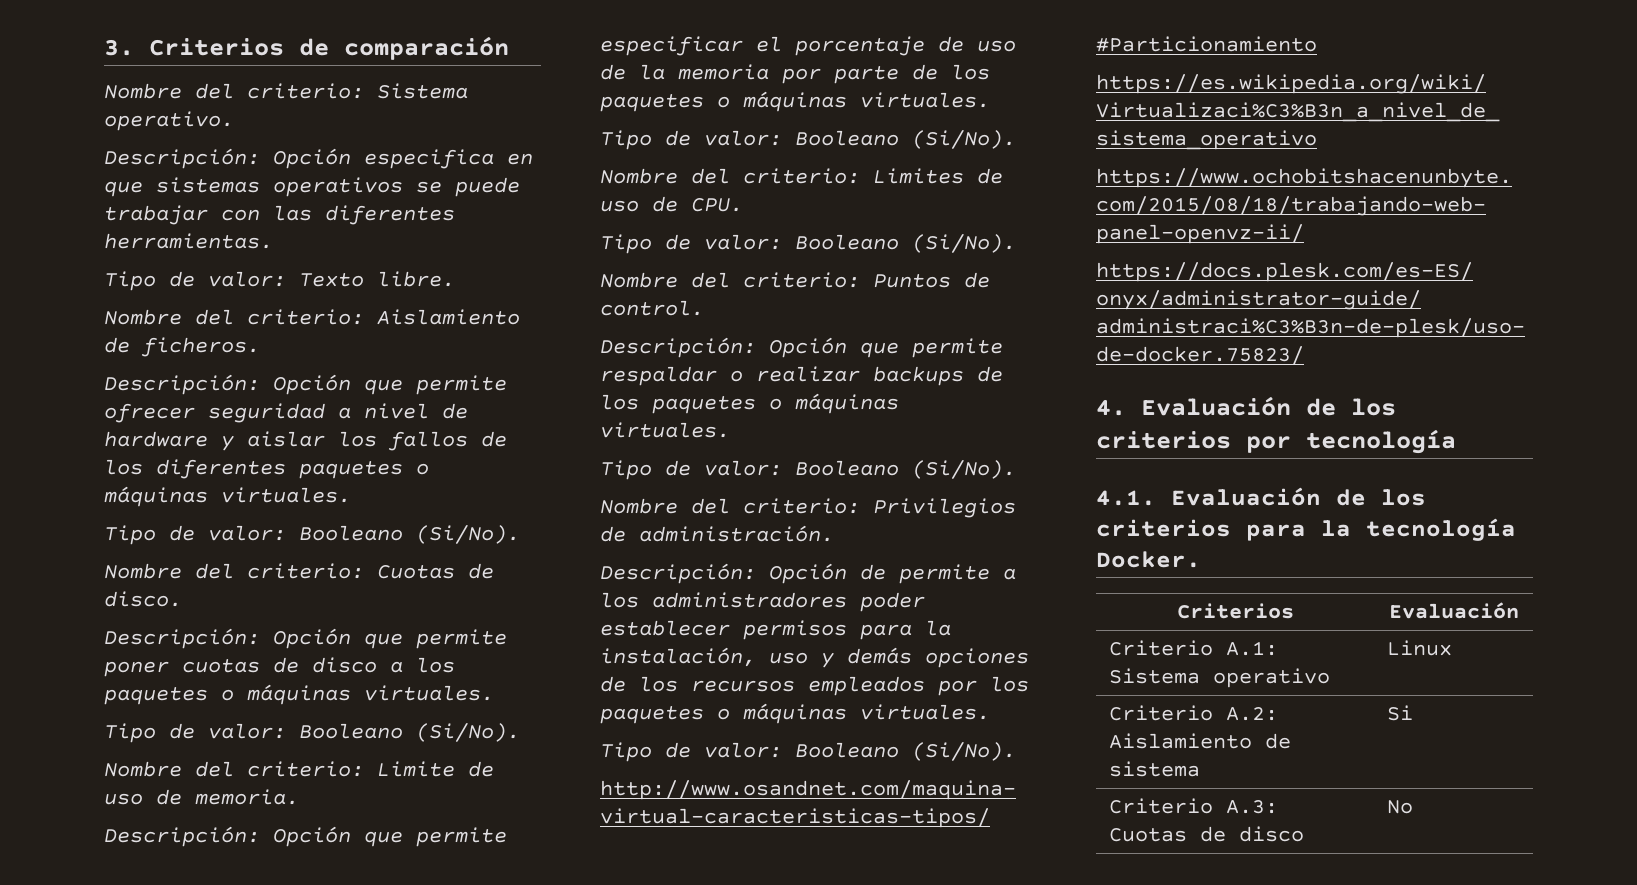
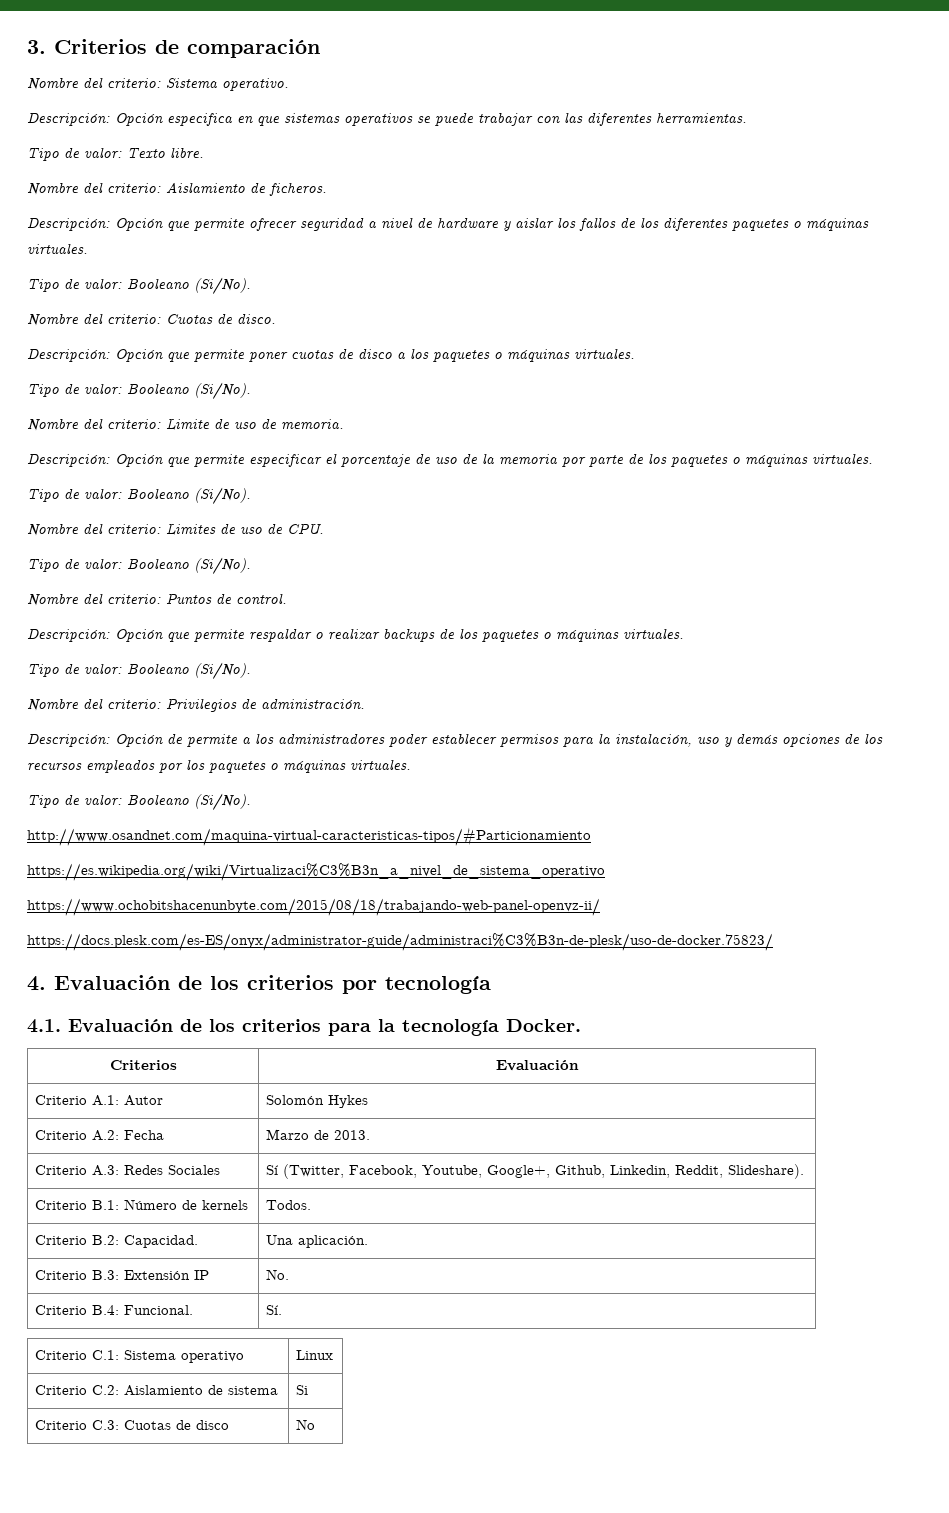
(1279, 648) none -> [124,1095,164,1106] [266,1095,369,1108] [35,1130,165,1141] [266,1129,371,1140] [35,1165,221,1176] [266,1164,805,1179] [35,1199,249,1210] [266,1200,312,1210] [35,1235,199,1248] [266,1235,369,1248] [35,1270,210,1280] [266,1269,290,1280] [35,1305,194,1315] [266,1305,283,1315] [35,1350,120,1360] Autor | Solomón Hykes // Criterio A.2: Fecha | Marzo de 2013. // Criterio A.3: Redes Sociales | Sí (Twitter, Facebook, Youtube, Google+, Github, Linkedin, Reddit, Slideshare). // Criterio B.1: Número de kernels | Todos. // Criterio B.2: Capacidad. | Una aplicación. // Criterio B.3: Extensión IP | No. // Criterio B.4: Funcional. | Sí. // Criterio C.1:
[1226,707,1279,721] A.2: -> [92,1385,120,1395] C.2:
[1226,800,1279,814] A.3: -> [92,1420,120,1430] C.3:

